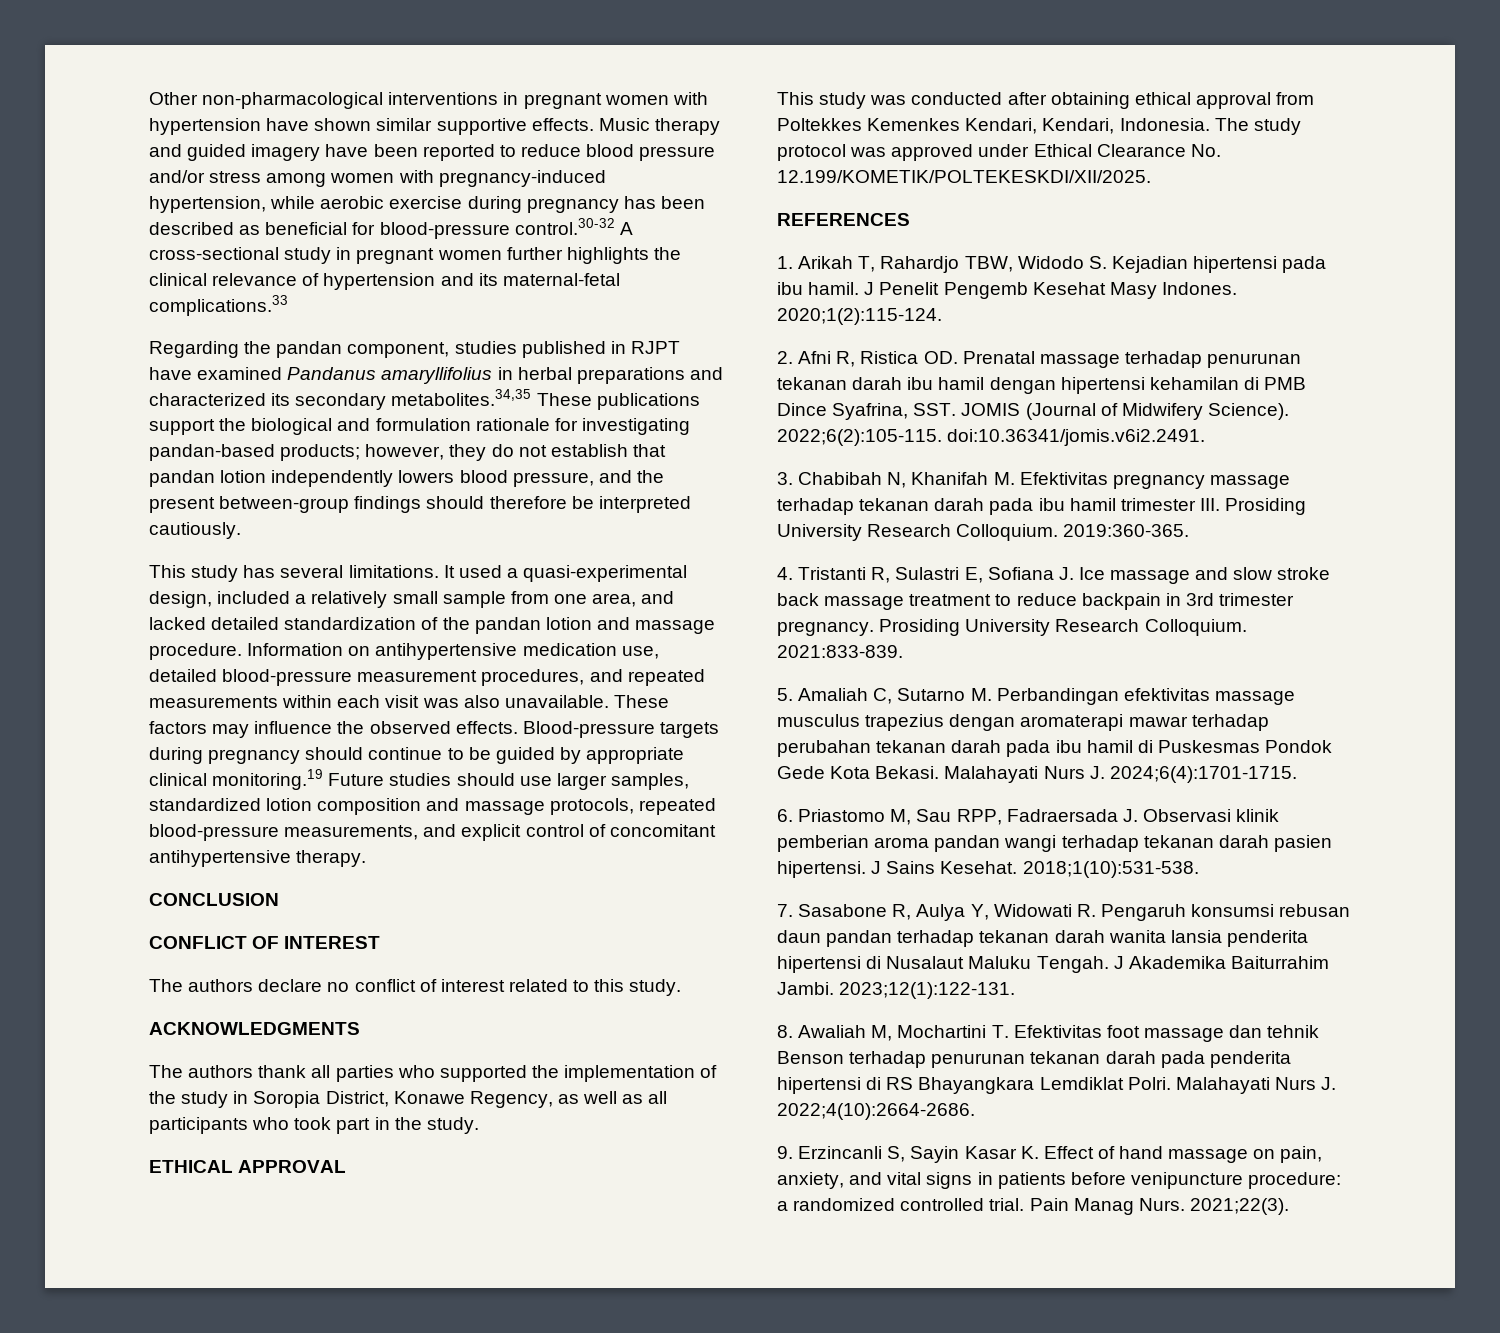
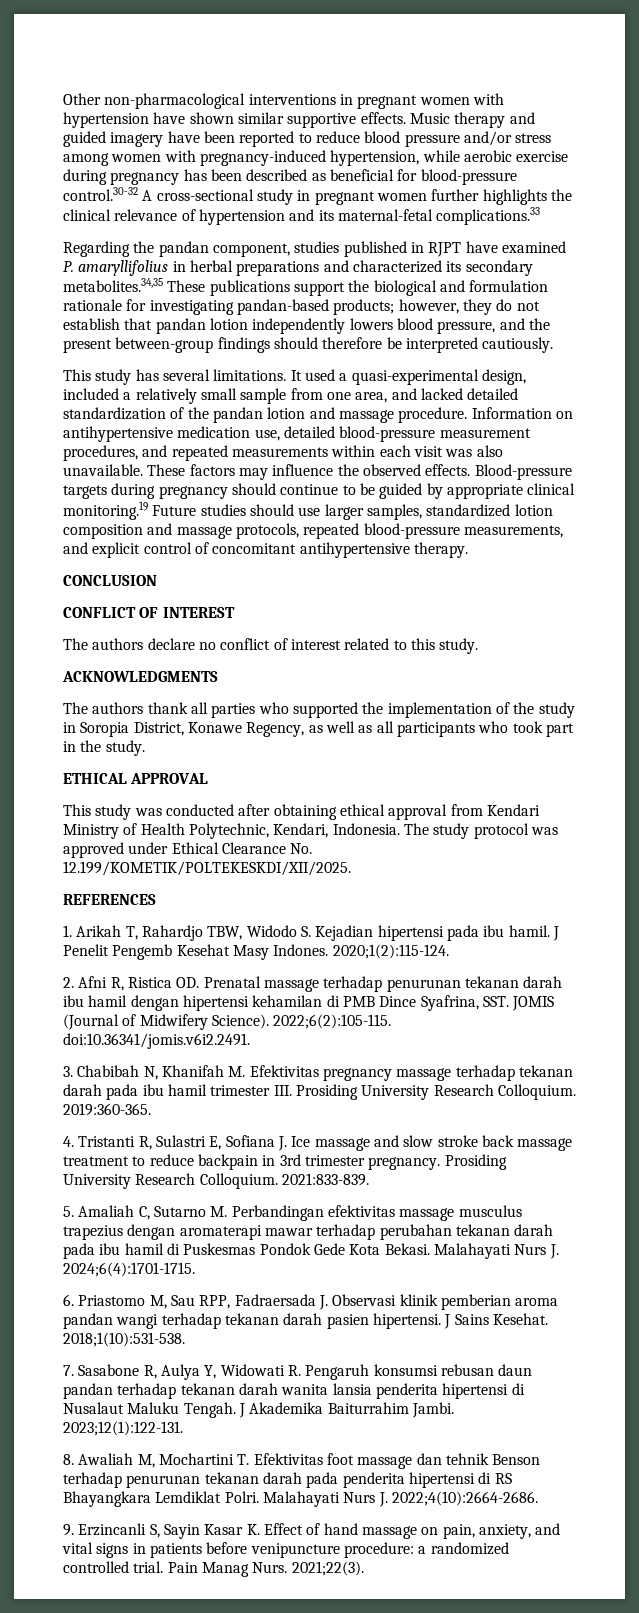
[287,367,377,380] Pandanus -> [63,261,74,272] P.
[777,118,1038,134] Poltekkes Kemenkes Kendari, -> [486,804,540,816] [63,823,269,839] Kendari Ministry of Health Polytechnic,

